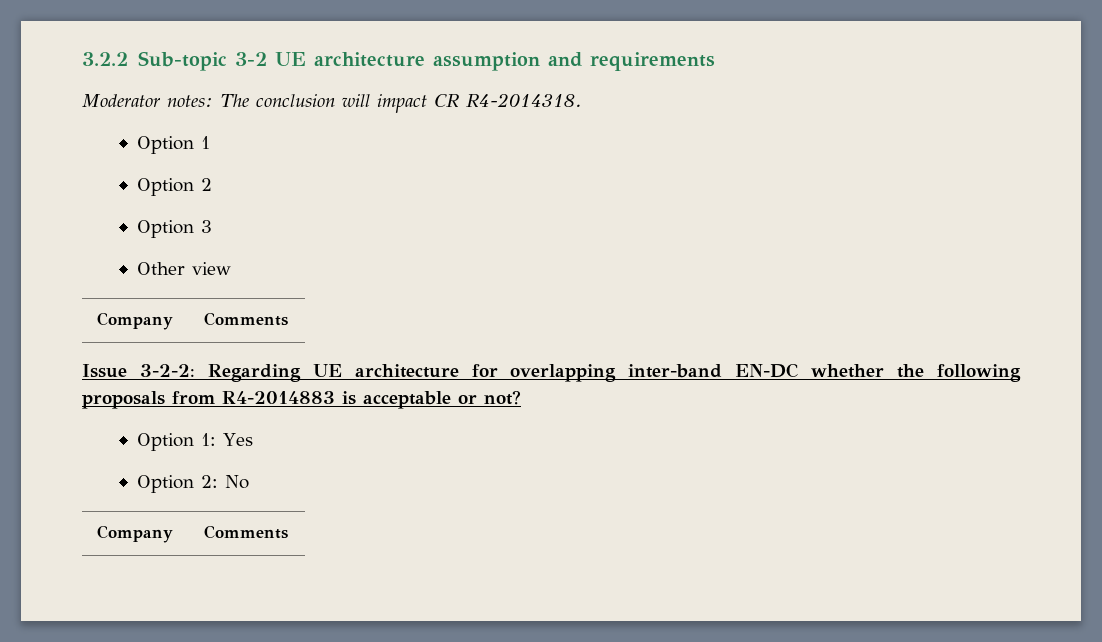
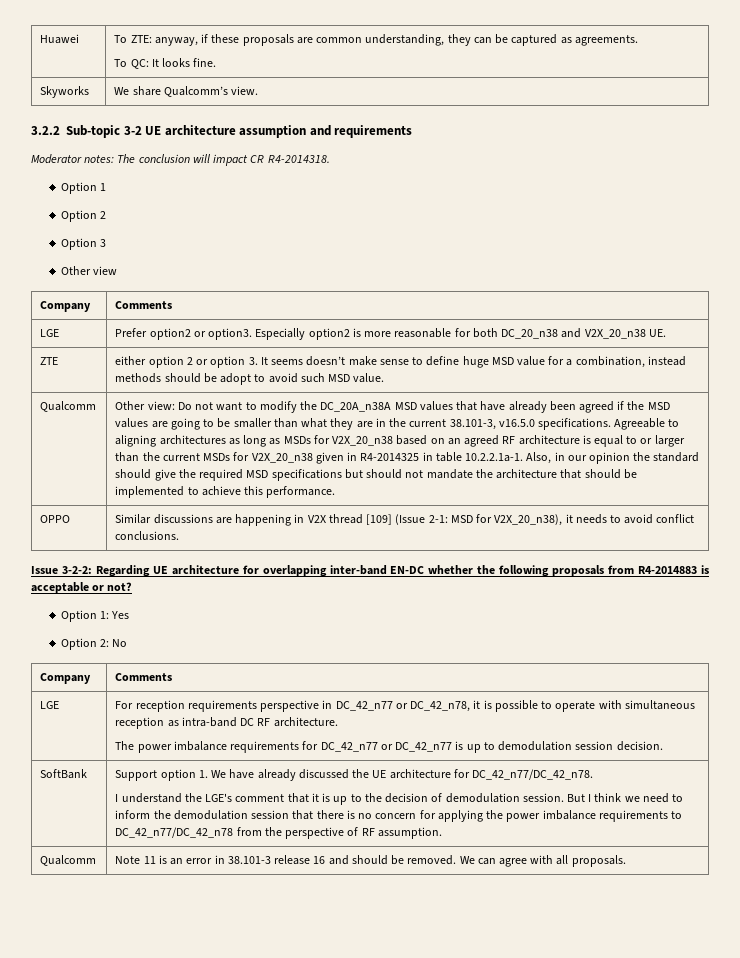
(82, 59) none -> [40,34,80,44] [114,34,638,46] [114,58,217,69] [40,86,90,98] [114,86,259,97] Huawei | To ZTE: anyway, if these proposals are common understanding, they can be captured as agreements. // To QC: It looks fine. // Skyworks | We share Qualcomm’s view. //
(289, 319) none -> [40,329,60,337] [115,328,666,340] [40,357,59,365] [115,356,686,368] [115,373,385,385] [40,401,97,412] [115,401,670,413] [115,418,680,430] [115,435,685,447] [115,452,700,464] [115,469,637,481] [115,486,336,498] [40,515,71,523] [115,514,695,526] [115,531,180,540] // LGE | Prefer option2 or option3. Especially option2 is more reasonable for both DC_20_n38 and V2X_20_n38 UE. // ZTE | either option 2 or option 3. It seems doesn’t make sense to define huge MSD value for a combination, instead methods should be adopt to avoid such MSD value. // Qualcomm | Other view: Do not want to modify the DC_20A_n38A MSD values that have already been agreed if the MSD values are going to be smaller than what they are in the current 38.101-3, v16.5.0 specifications. Agreeable to aligning architectures as long as MSDs for V2X_20_n38 based on an agreed RF architecture is equal to or larger than the current MSDs for V2X_20_n38 given in R4-2014325 in table 10.2.2.1a-1. Also, in our opinion the standard should give the required MSD specifications but should not mandate the architecture that should be implemented to achieve this performance. // OPPO | Similar discussions are happening in V2X thread [109] (Issue 2-1: MSD for V2X_20_n38), it needs to avoid conflict conclusions.
(289, 532) none -> [40,701,60,709] [115,700,695,712] [115,717,338,729] [115,741,663,753] [40,769,88,779] [115,769,594,781] [115,793,684,805] [115,810,682,822] [115,827,442,839] [40,855,97,866] [115,855,626,867] // LGE | For reception requirements perspective in DC_42_n77 or DC_42_n78, it is possible to operate with simultaneous reception as intra-band DC RF architecture. // The power imbalance requirements for DC_42_n77 or DC_42_n77 is up to demodulation session decision. // SoftBank | Support option 1. We have already discussed the UE architecture for DC_42_n77/DC_42_n78. // I understand the LGE's comment that it is up to the decision of demodulation session. But I think we need to inform the demodulation session that there is no concern for applying the power imbalance requirements to DC_42_n77/DC_42_n78 from the perspective of RF assumption. // Qualcomm | Note 11 is an error in 38.101-3 release 16 and should be removed. We can agree with all proposals.

